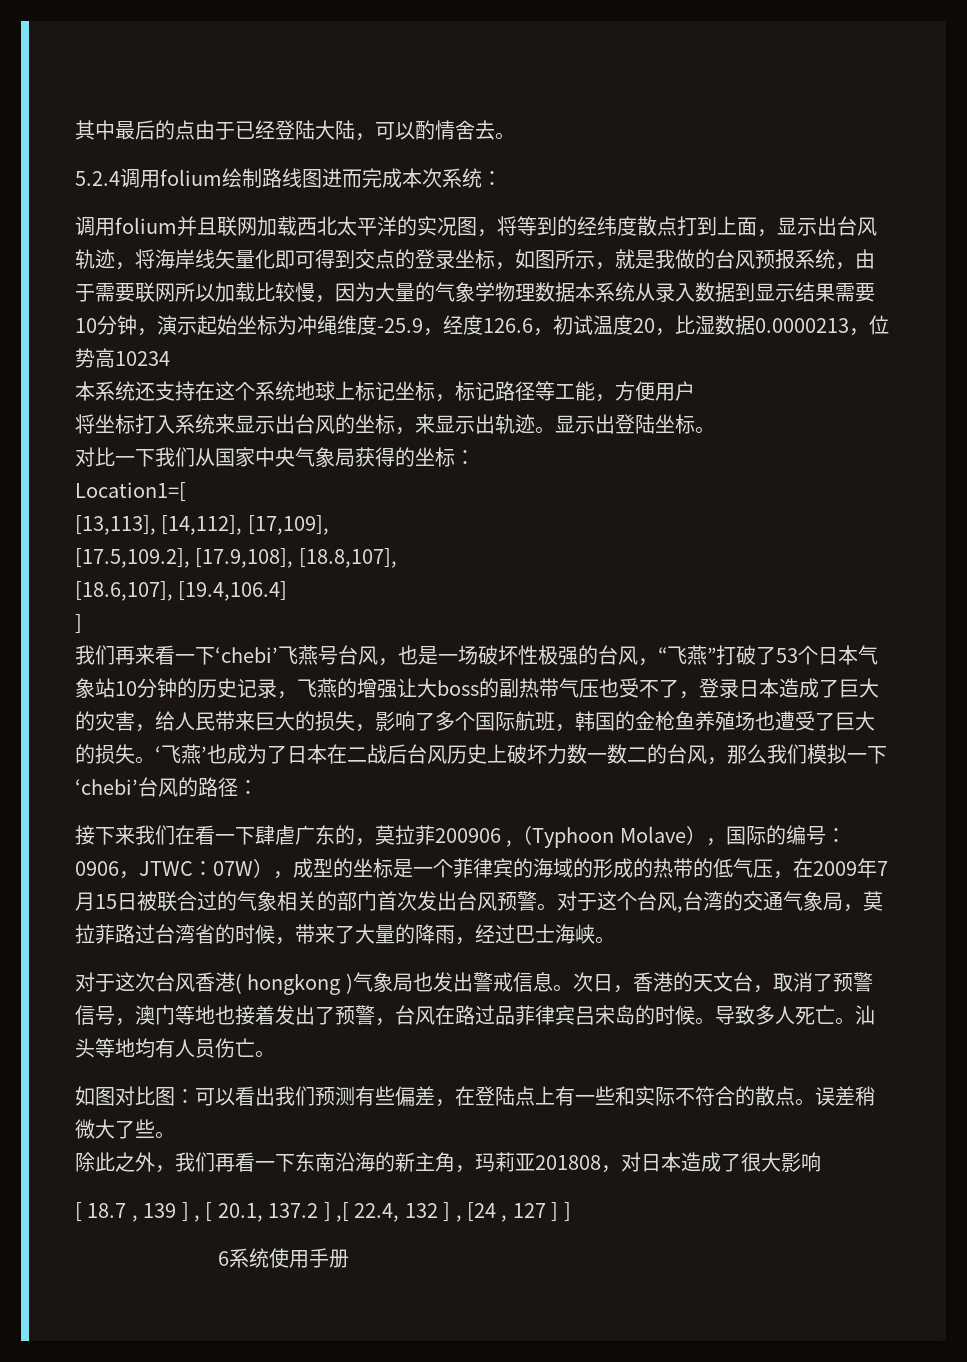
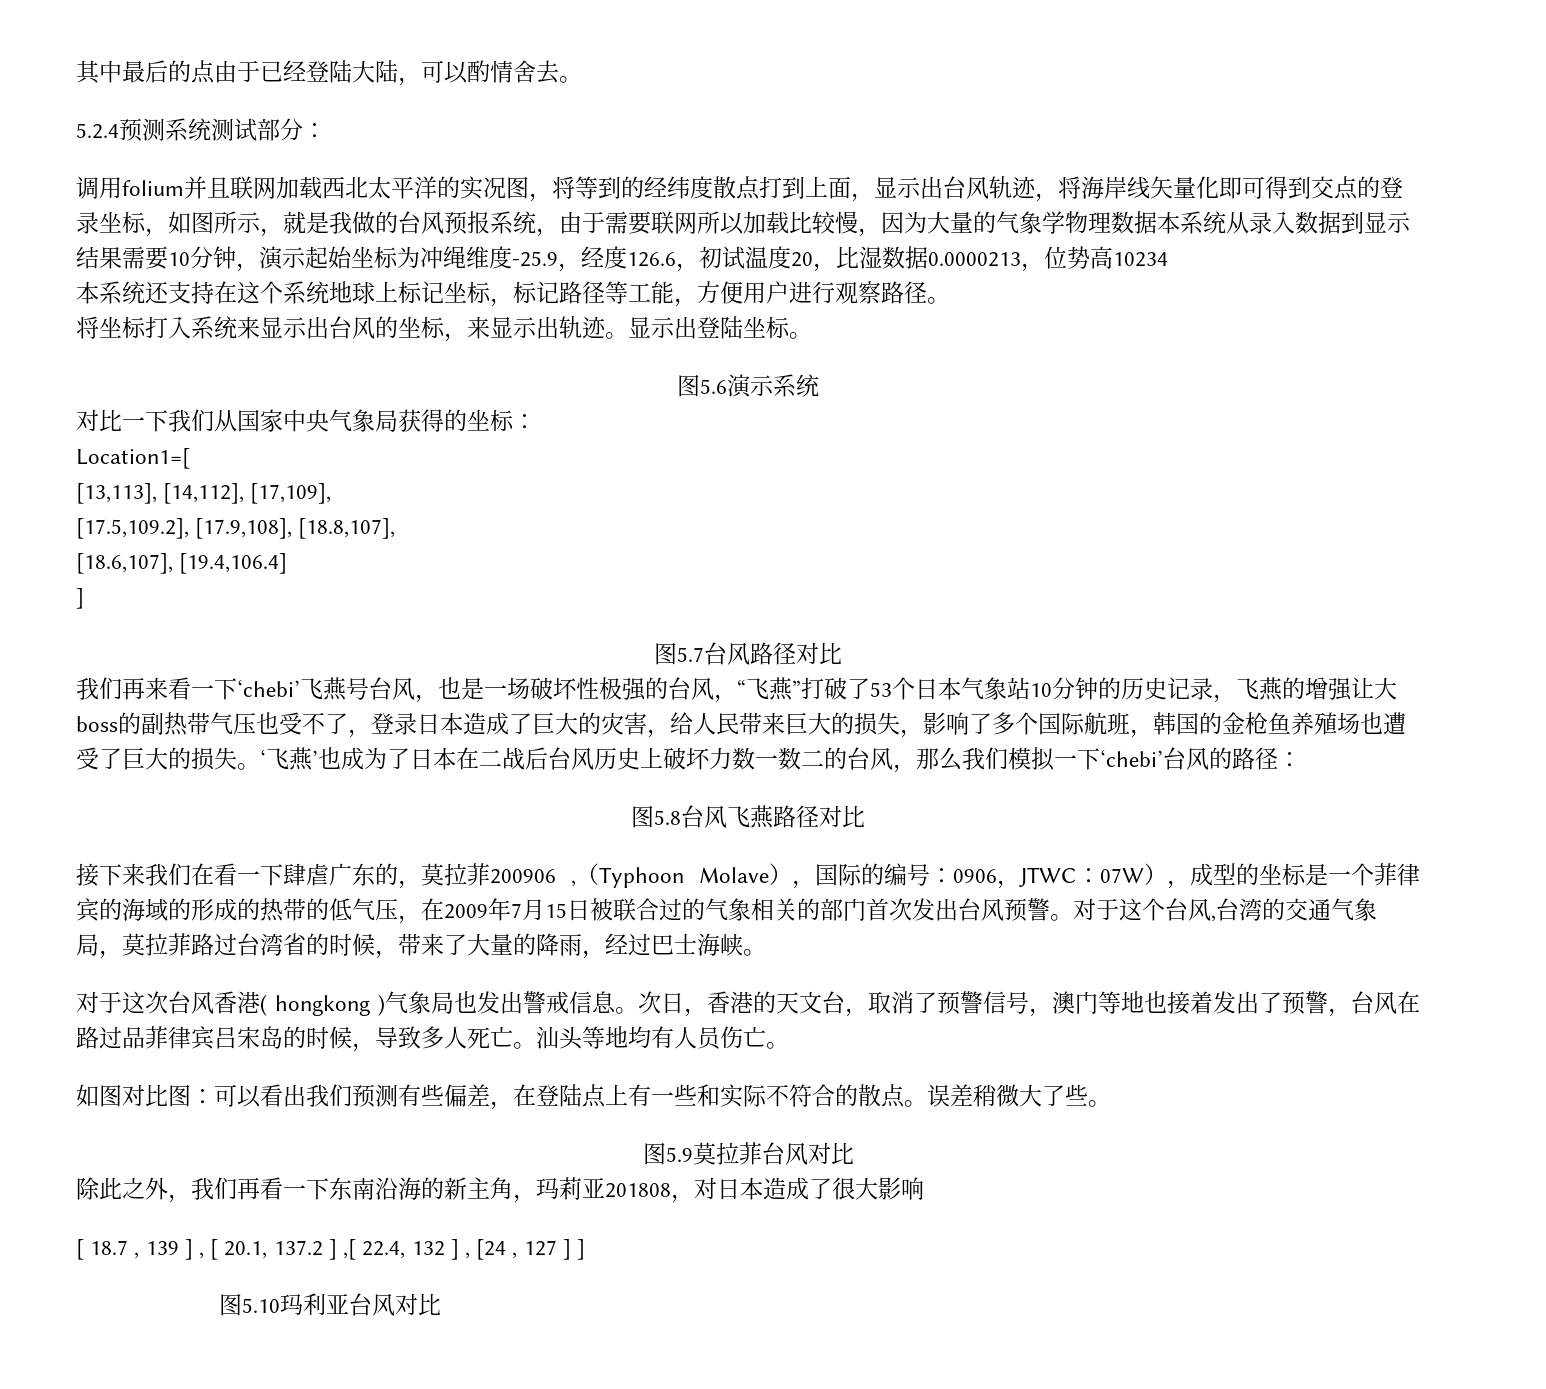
[120,168,482,188] 调用folium绘制路线图进而完成本次系统 -> [119,118,303,142] 预测系统测试部分
(695, 391) none -> [789,281,950,304] 进行观察路径。
(715, 430) none -> [677,374,819,398] // 图5.6演示系统
(82, 624) none -> [654,642,842,665] // 图5.7台风路径对比
(258, 787) none -> [631,805,865,829] // 图5.8台风飞燕路径对比
[695,1017,715,1025] 。 -> [352,1043,375,1052] ，
(175, 1135) none -> [642,1142,854,1165] // 图5.9莫拉菲台风对比
[217,1248,349,1268] 6系统使用手册 -> [218,1293,441,1316] 图5.10玛利亚台风对比

